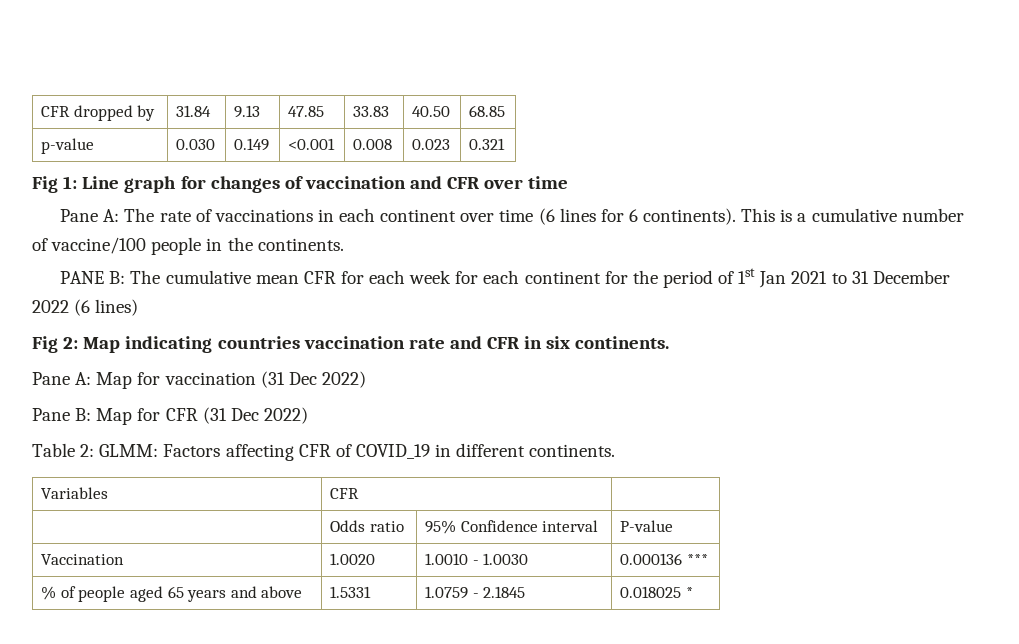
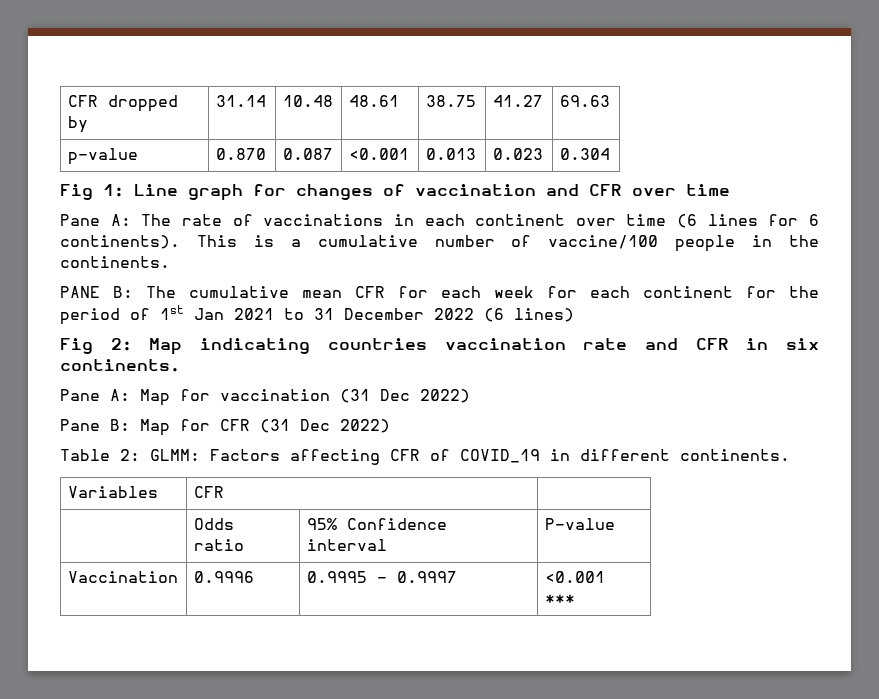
[176,105,212,117] [234,105,261,118] [288,106,325,117] [353,106,390,117] [412,106,451,117] [469,105,506,117] 31.84 | 9.13 | 47.85 | 33.83 | 40.50 | 68.85 -> [215,95,266,107] [282,95,333,107] [348,95,399,107] [425,95,476,107] [492,95,543,107] [559,95,610,107] 31.14 | 10.48 | 48.61 | 38.75 | 41.27 | 69.63
[176,139,216,150] [234,138,270,151] 0.030 | 0.149 -> [215,148,266,160] [282,148,333,160] 0.870 | 0.087
[353,139,393,150] 0.008 -> [425,148,476,160] 0.013
[469,138,506,150] 0.321 -> [559,148,610,160] 0.304
[330,553,376,565] [425,553,529,565] [620,553,708,565] [41,586,303,602] [330,586,372,598] [425,586,526,599] [620,586,693,598] 1.0020 | 1.0010 - 1.0030 | 0.000136 *** // % of people aged 65 years and above | 1.5331 | 1.0759 - 2.1845 | 0.018025 * -> [193,571,254,583] [306,571,457,583] [544,571,605,583] [544,594,575,604] 0.9996 | 0.9995 – 0.9997 | <0.001 ***

